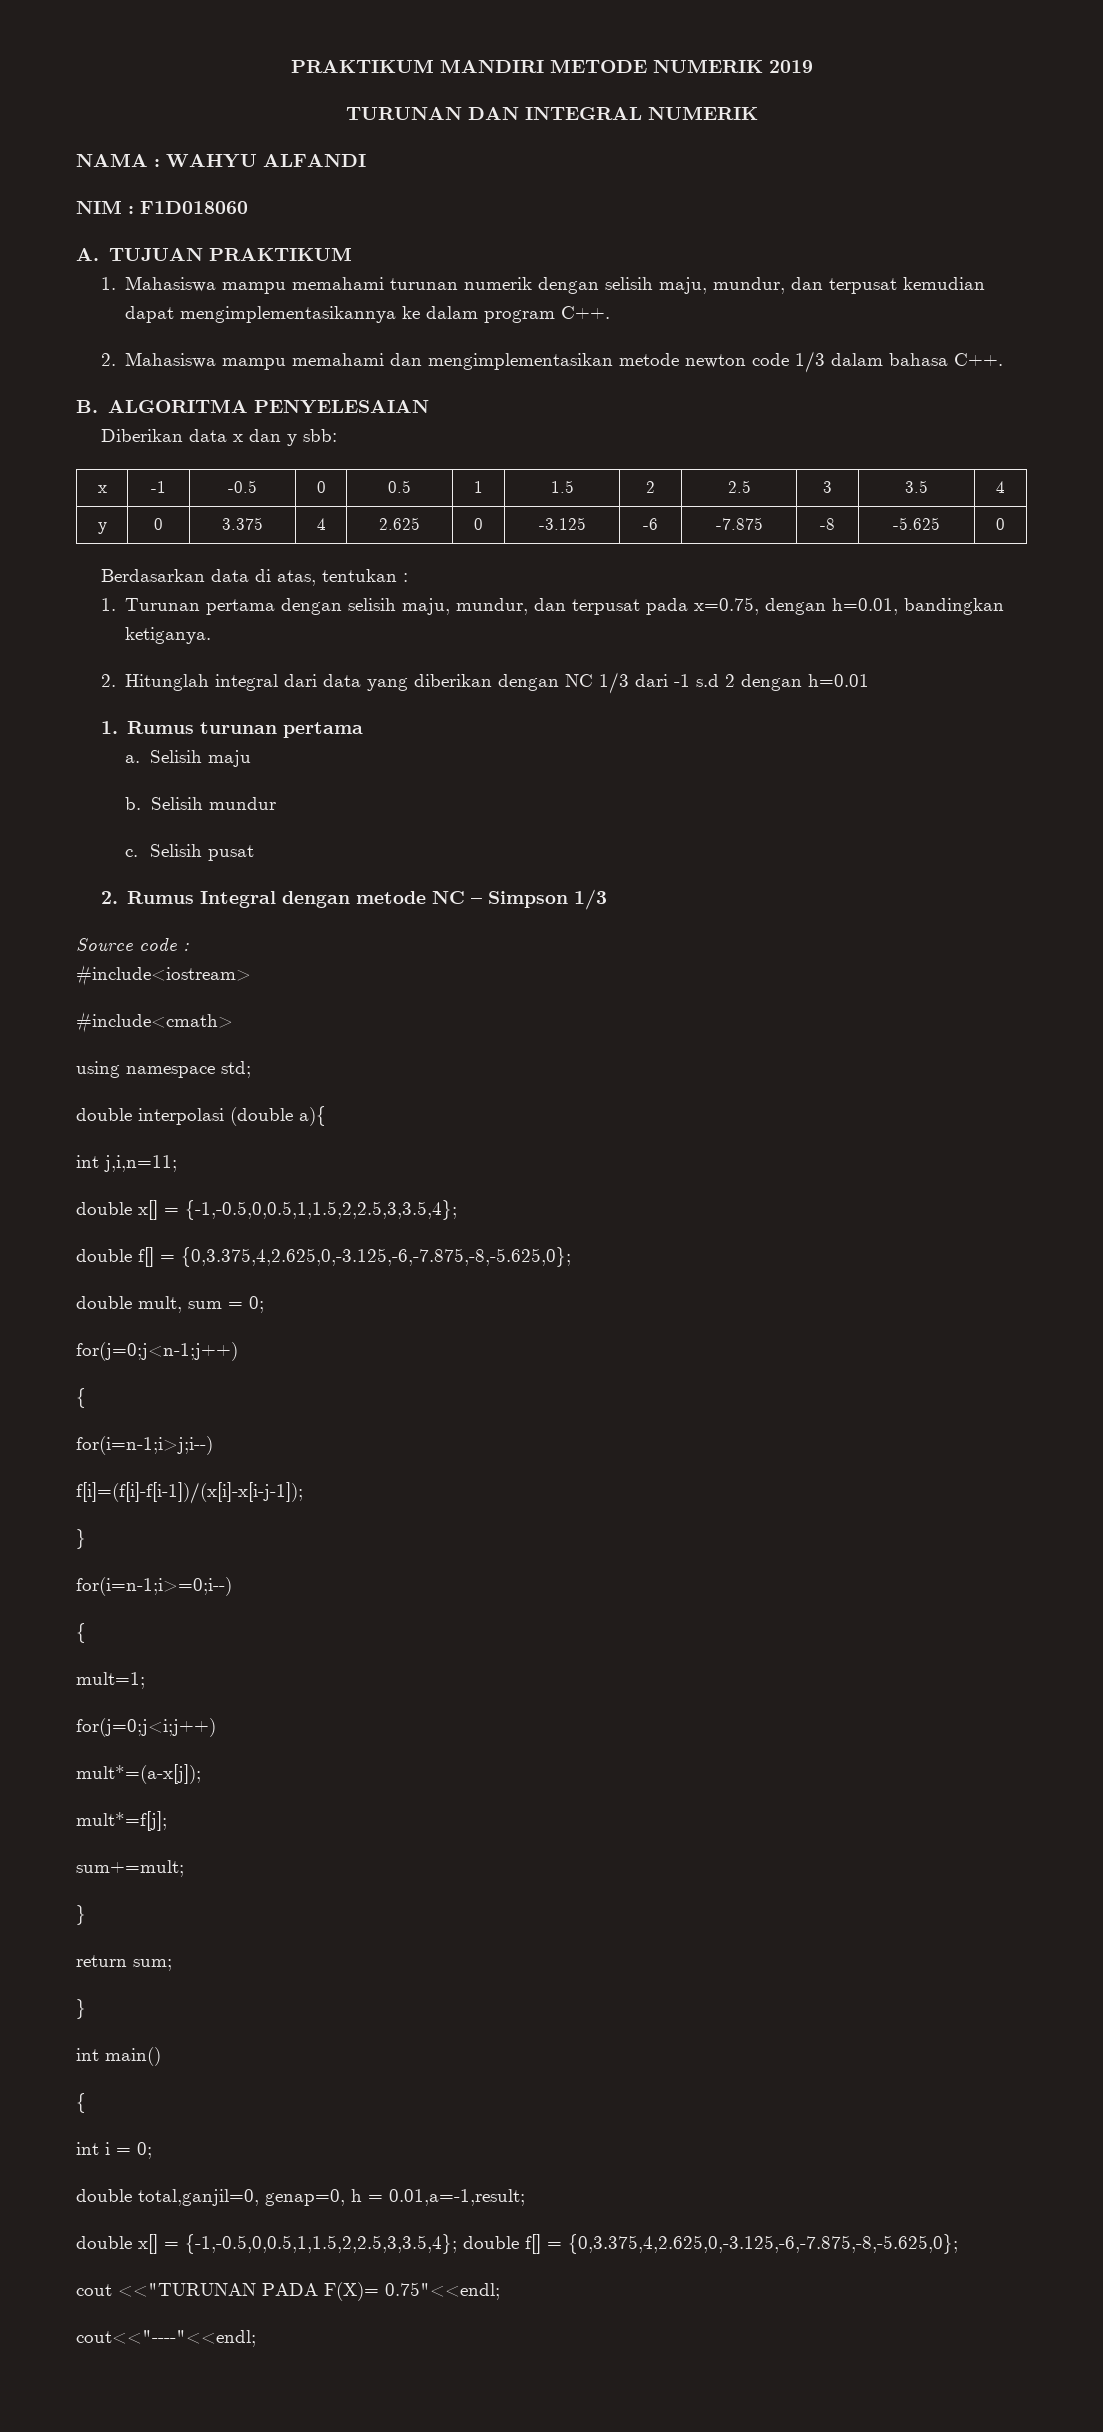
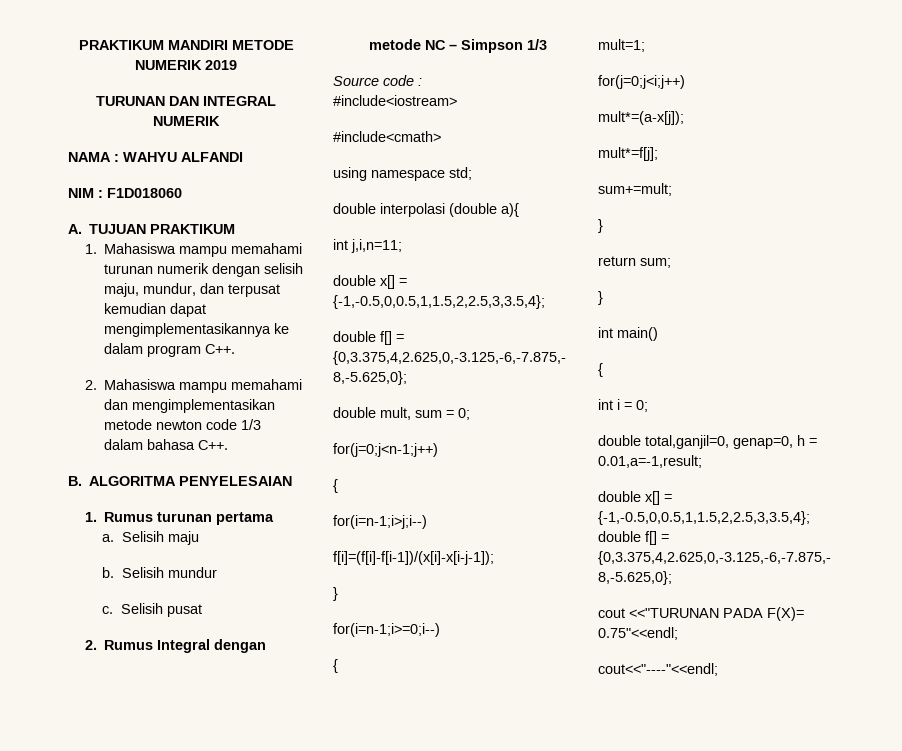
[100,429,337,446] [97,485,107,493] [151,481,166,493] [228,480,257,493] [316,481,326,493] [388,480,411,493] [474,481,483,493] [550,480,574,493] [646,481,655,493] [727,480,751,493] [823,481,832,493] [905,480,928,493] [996,481,1005,493] [97,522,107,534] [154,518,163,530] [222,517,263,530] [316,518,326,530] [379,517,420,530] [474,518,483,530] [538,517,586,530] [643,518,658,530] [715,517,763,530] [820,518,835,530] [893,517,940,530] [996,518,1005,530] [100,569,408,586] [100,597,1005,615] [125,627,212,644] [100,672,870,694] // Diberikan data x dan y sbb: // x | -1 | -0.5 | 0 | 0.5 | 1 | 1.5 | 2 | 2.5 | 3 | 3.5 | 4 // y | 0 | 3.375 | 4 | 2.625 | 0 | -3.125 | -6 | -7.875 | -8 | -5.625 | 0 // Berdasarkan data di atas, tentukan : // 1. Turunan pertama dengan selisih maju, mundur, dan terpusat pada x=0.75, dengan h=0.01, bandingkan ketiganya. // 2. Hitunglah integral dari data yang diberikan dengan NC 1/3 dari -1 s.d 2 dengan h=0.01 -> (293, 481) none

